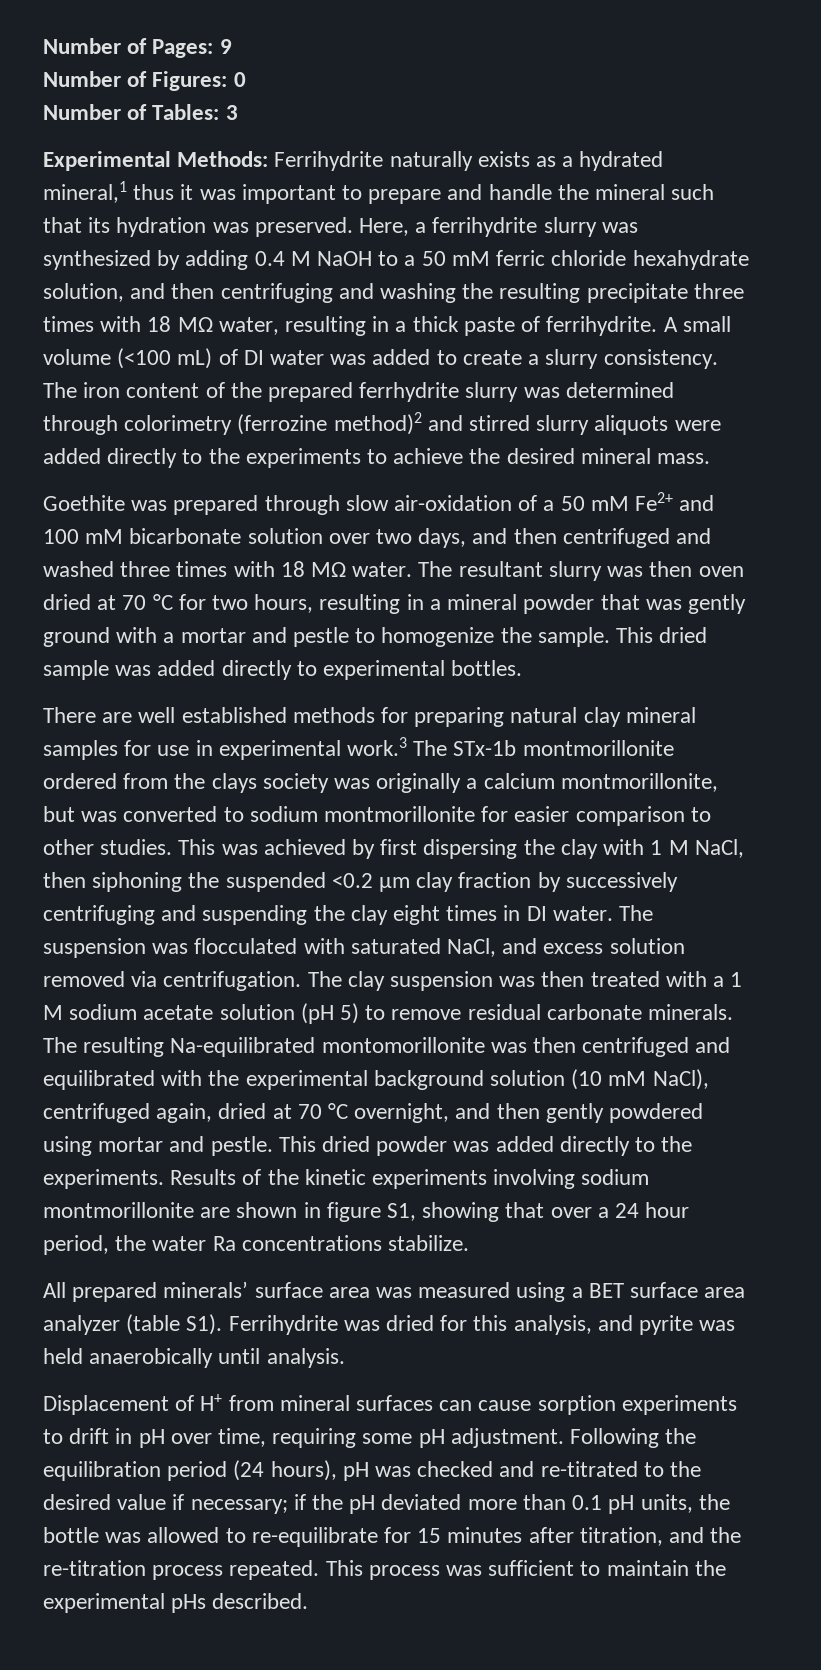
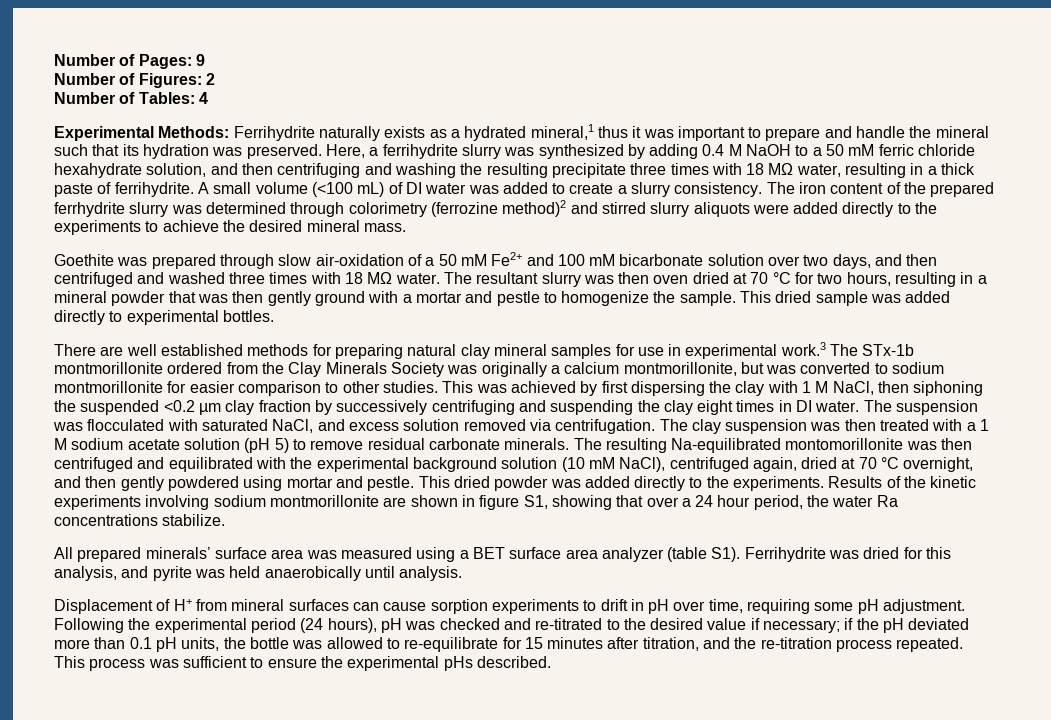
[233,72,246,87] 0 -> [205,73,215,85] 2
[225,105,238,120] 3 -> [198,92,208,104] 4
(682, 604) none -> [232,291,264,303] then
[211,773,329,793] clays society -> [288,362,444,377] Clay Minerals Society
[43,1461,161,1481] equilibration -> [154,618,247,633] experimental
[606,1560,689,1576] maintain -> [267,658,317,668] ensure

